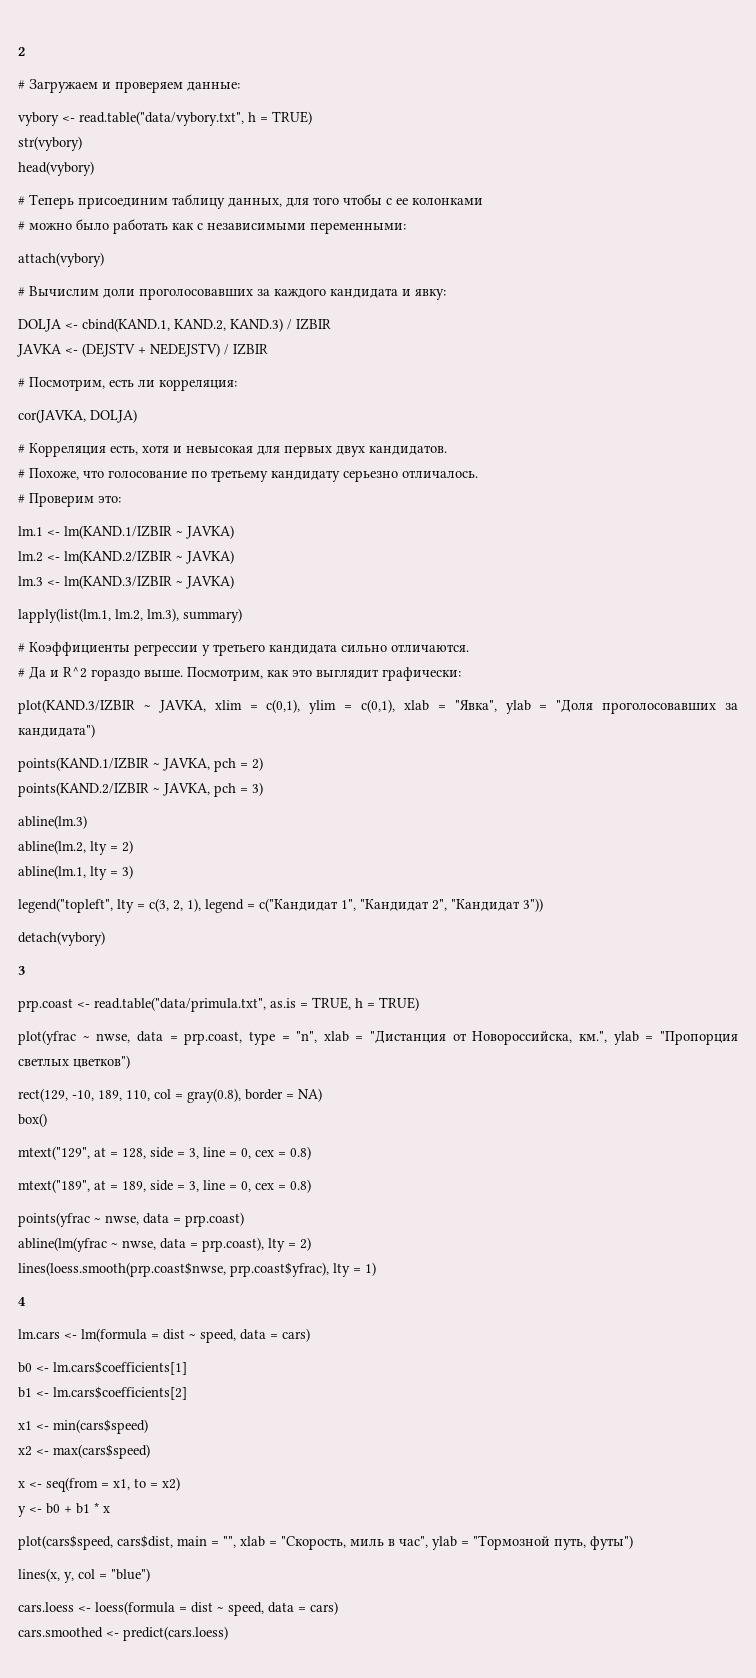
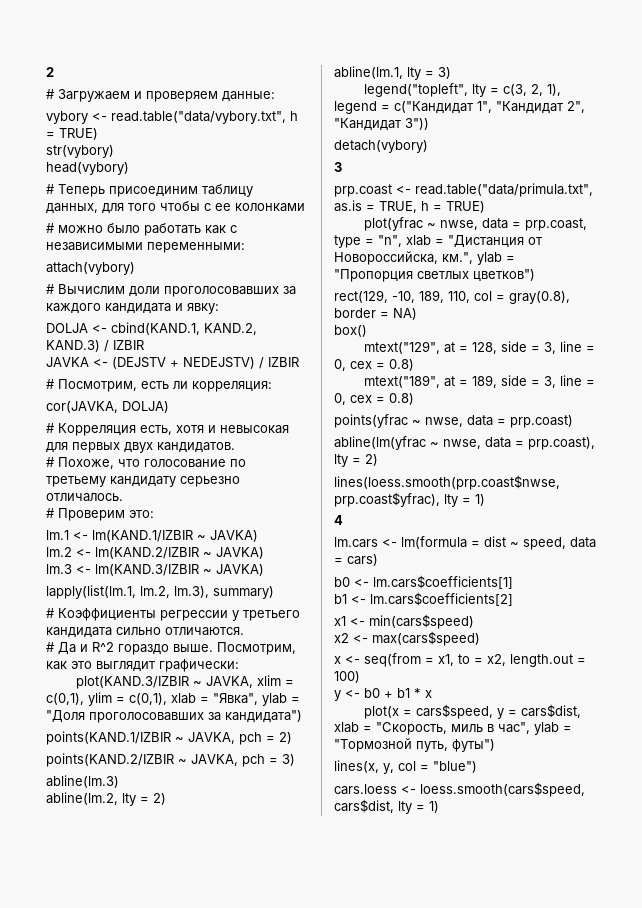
[162,1477,180,1491] x2) -> [487,654,586,667] [334,671,360,683] x2, length.out = 100)
[18,1535,236,1550] plot(cars$speed, cars$dist, main = "", -> [364,704,582,719] plot(x = cars$speed, y = cars$dist,
[95,1601,338,1616] [18,1626,228,1641] loess(formula = dist ~ speed, data = cars) // cars.smoothed <- predict(cars.loess) -> [420,782,585,797] [334,799,439,814] loess.smooth(cars$speed, cars$dist, lty = 1)

